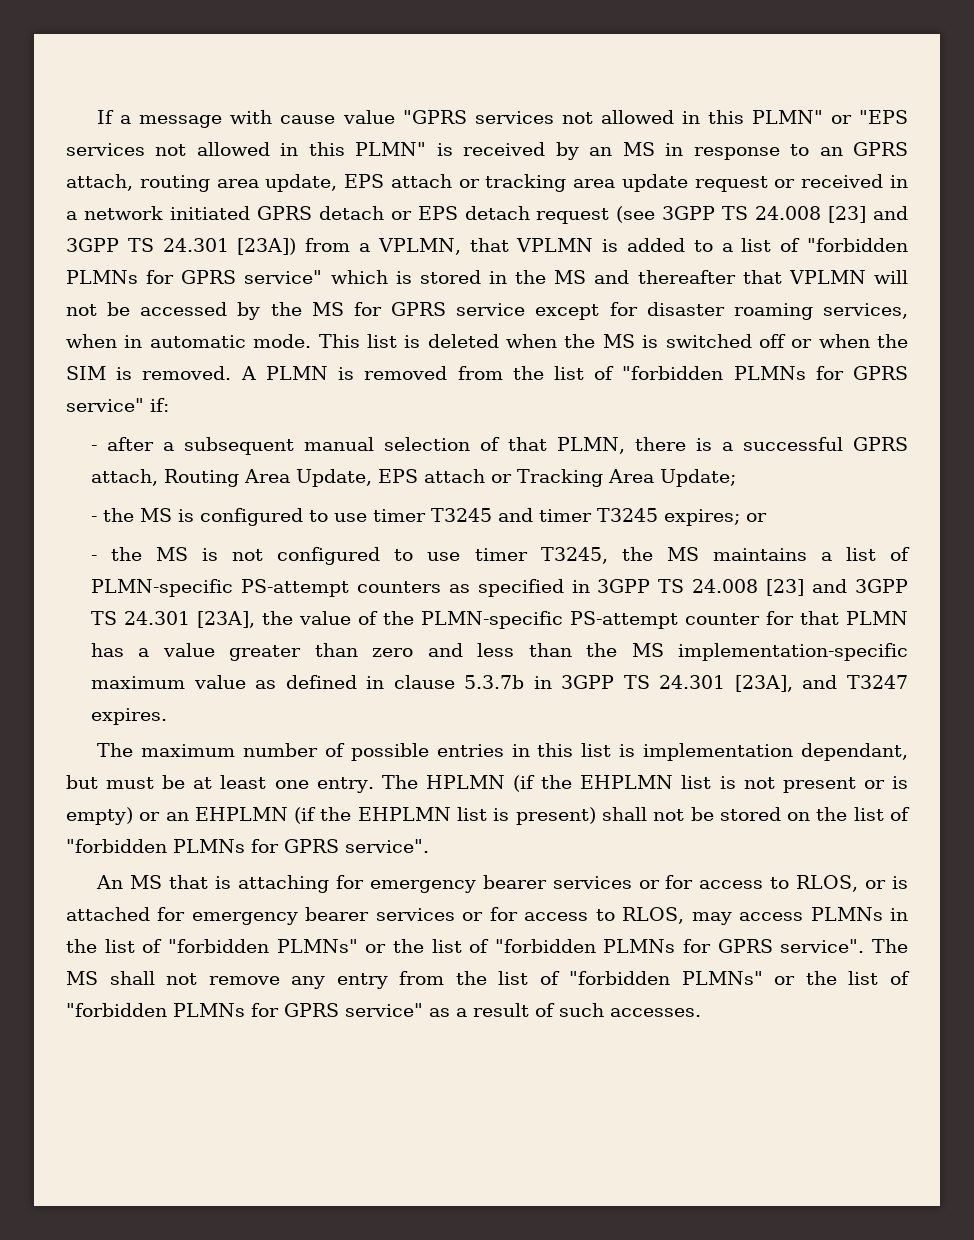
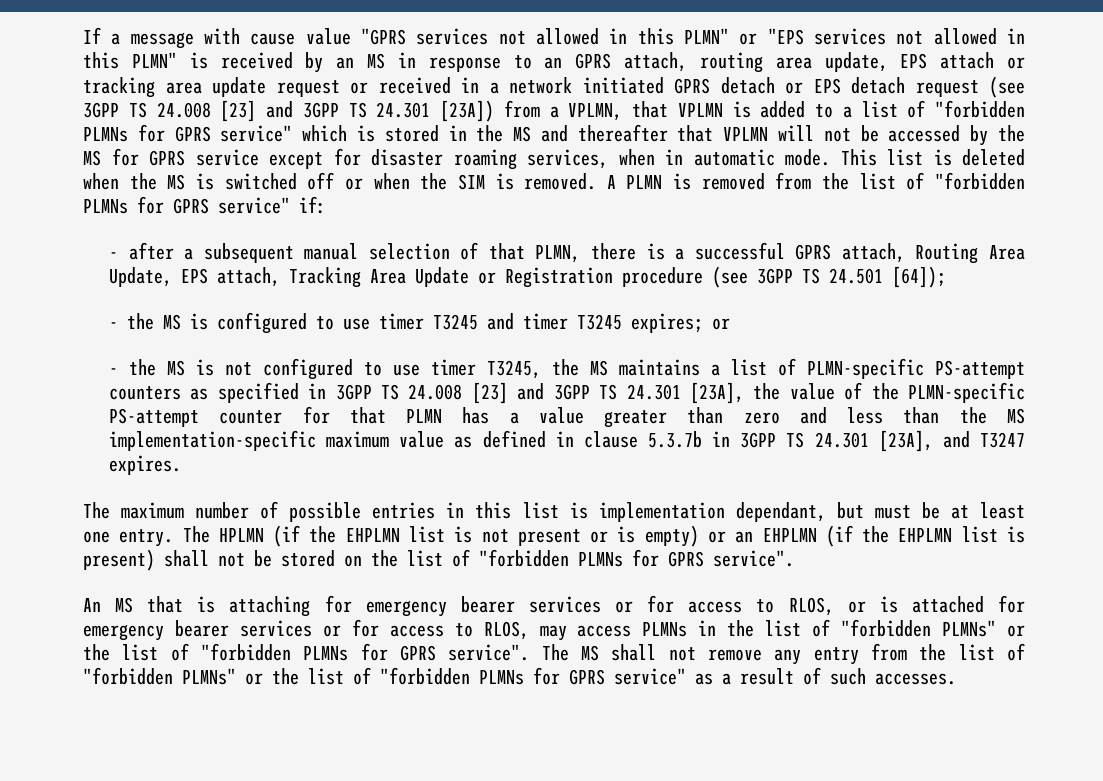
[423,469,736,487] attach or Tracking Area Update; -> [216,266,946,288] attach, Tracking Area Update or Registration procedure (see 3GPP TS 24.501 [64]);

